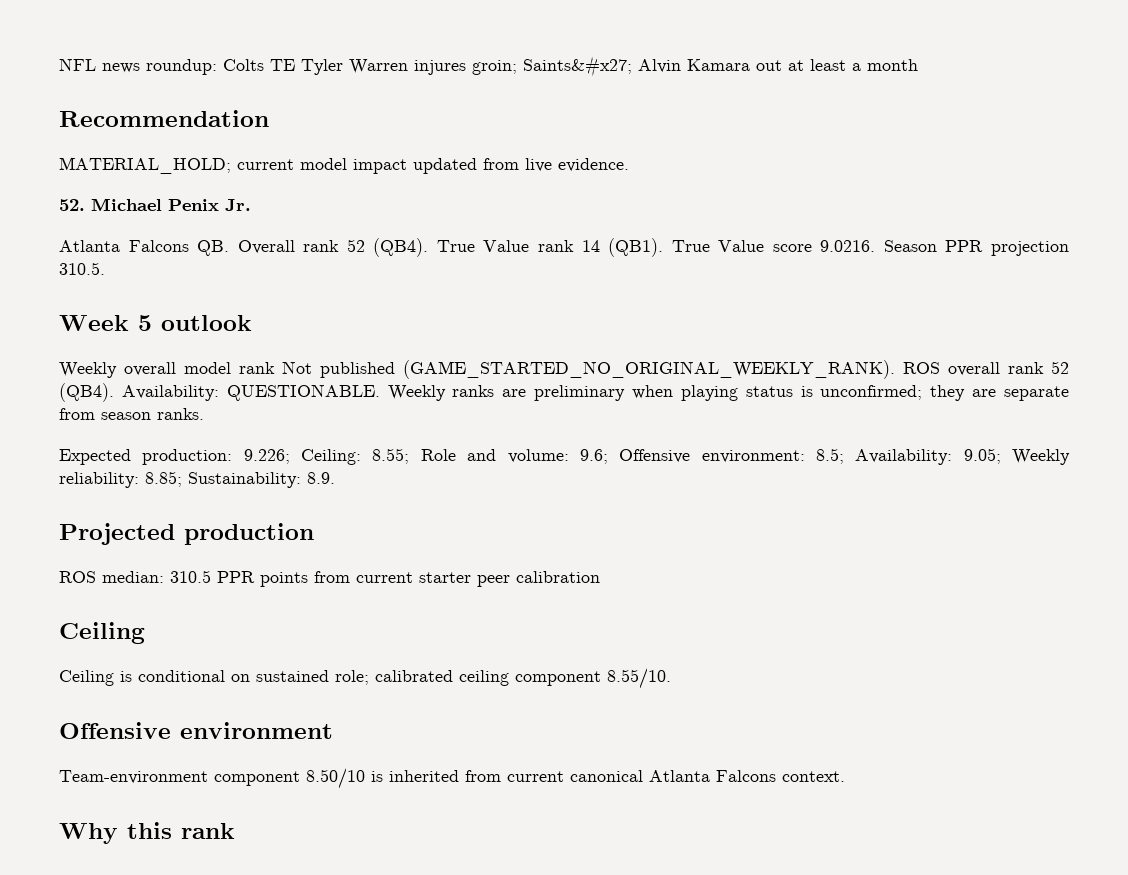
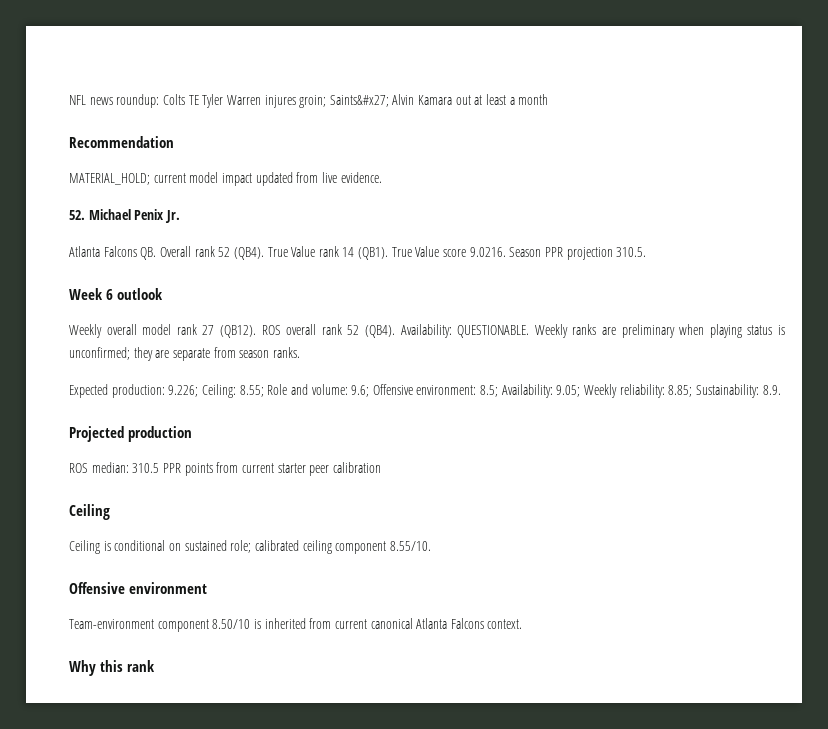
[138,315,152,331] 5 -> [106,289,114,300] 6
[282,360,895,379] Not published (GAME_STARTED_NO_ORIGINAL_WEEKLY_RANK). -> [202,325,256,338] 27 (QB12).

